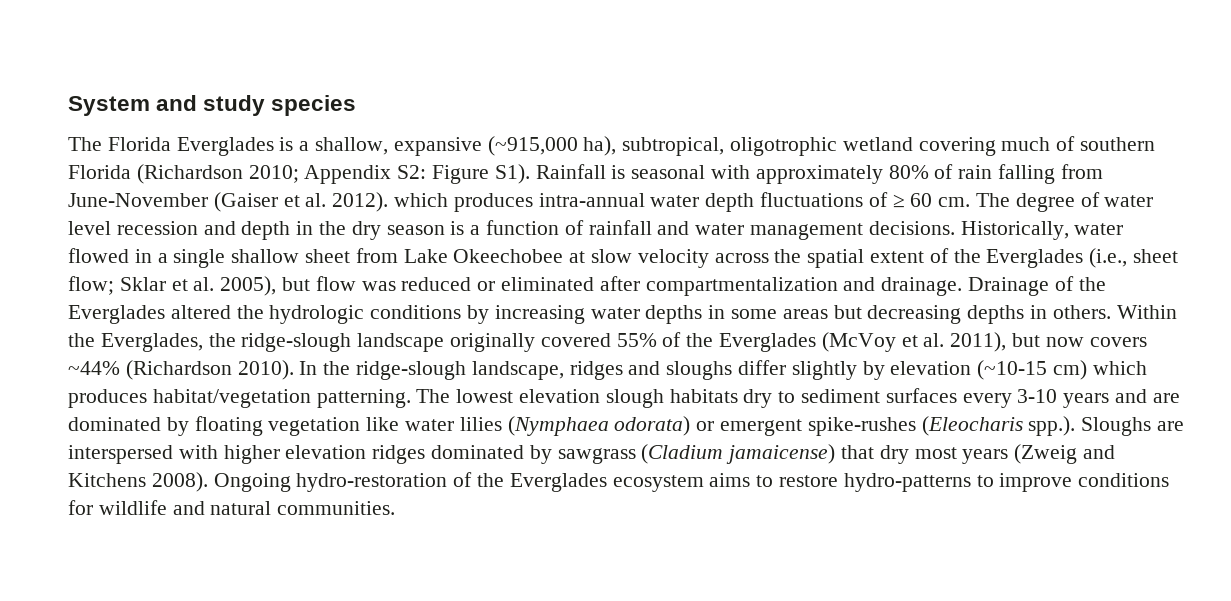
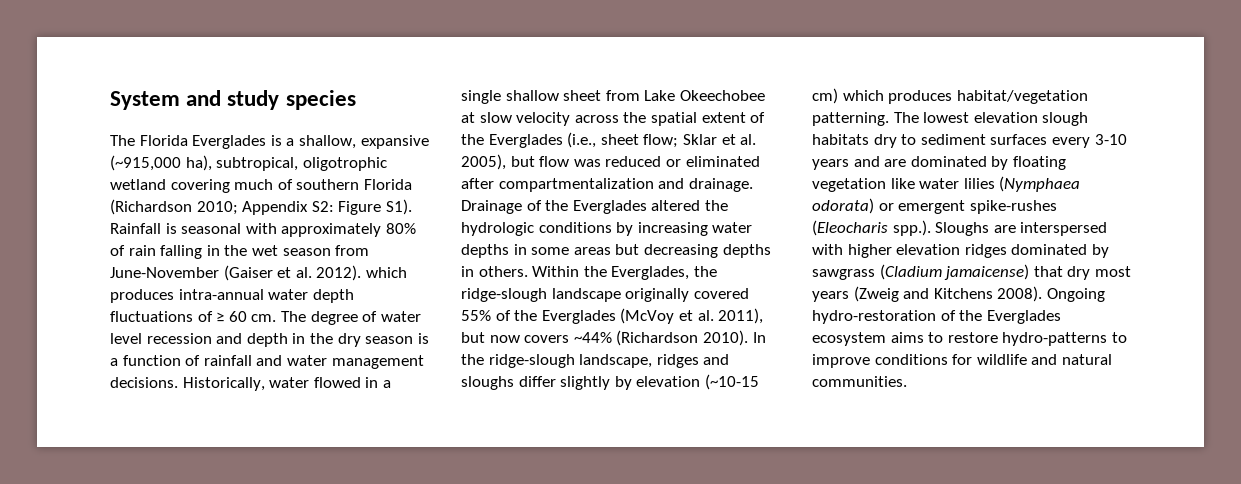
(1056, 174) none -> [206,245,331,256] in the wet season

